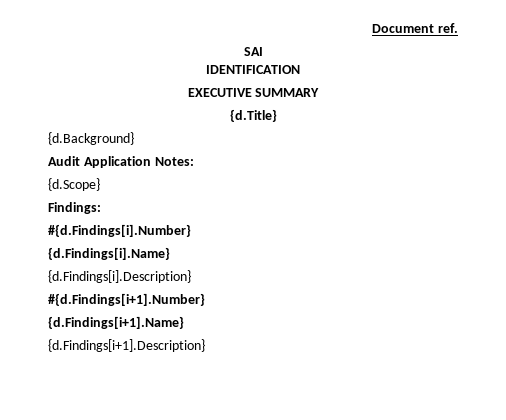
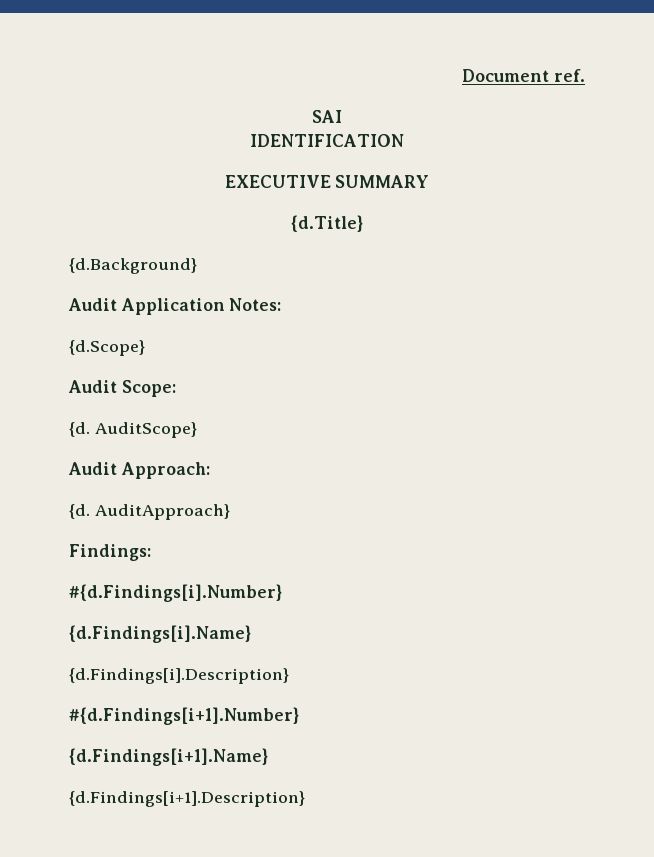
(100, 184) none -> [68,380,176,397] [69,422,197,438] [68,462,210,479] [69,504,230,520] // Audit Scope: // {d. AuditScope} // Audit Approach: // {d. AuditApproach}

